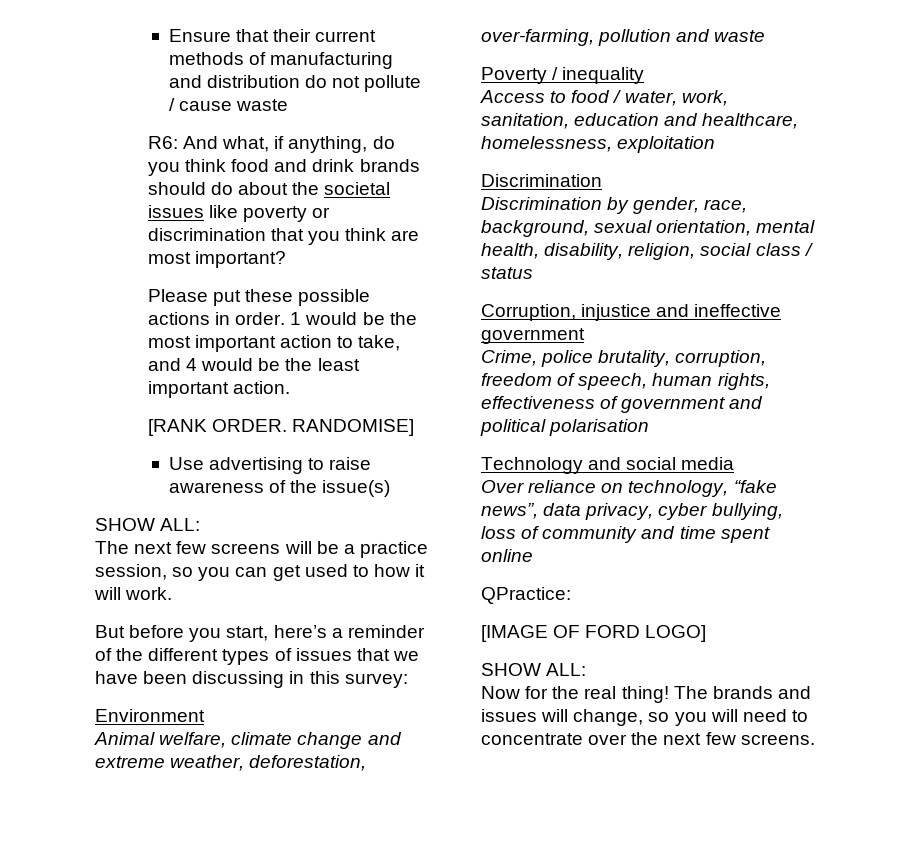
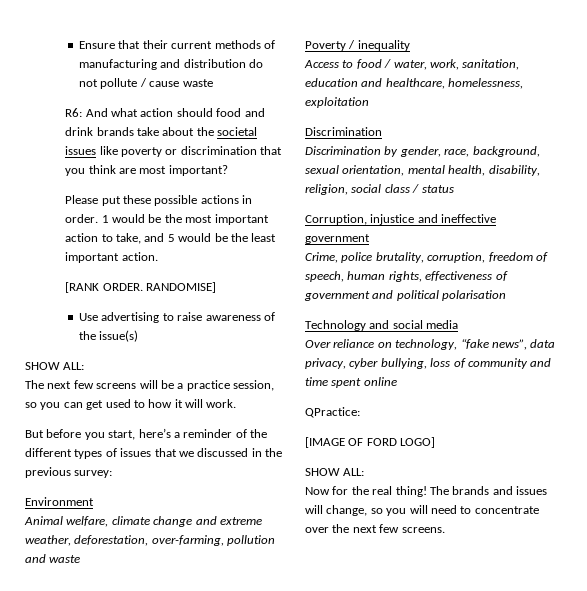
[222,136,395,153] [147,159,227,176] what, if anything, do you think -> [111,108,213,117] what action should
[147,182,234,195] should do -> [137,127,160,136] take
[186,358,198,371] 4 -> [167,234,175,242] 5
[95,671,340,688] have been discussing in this -> [197,448,282,457] [25,467,71,478] discussed in the previous

